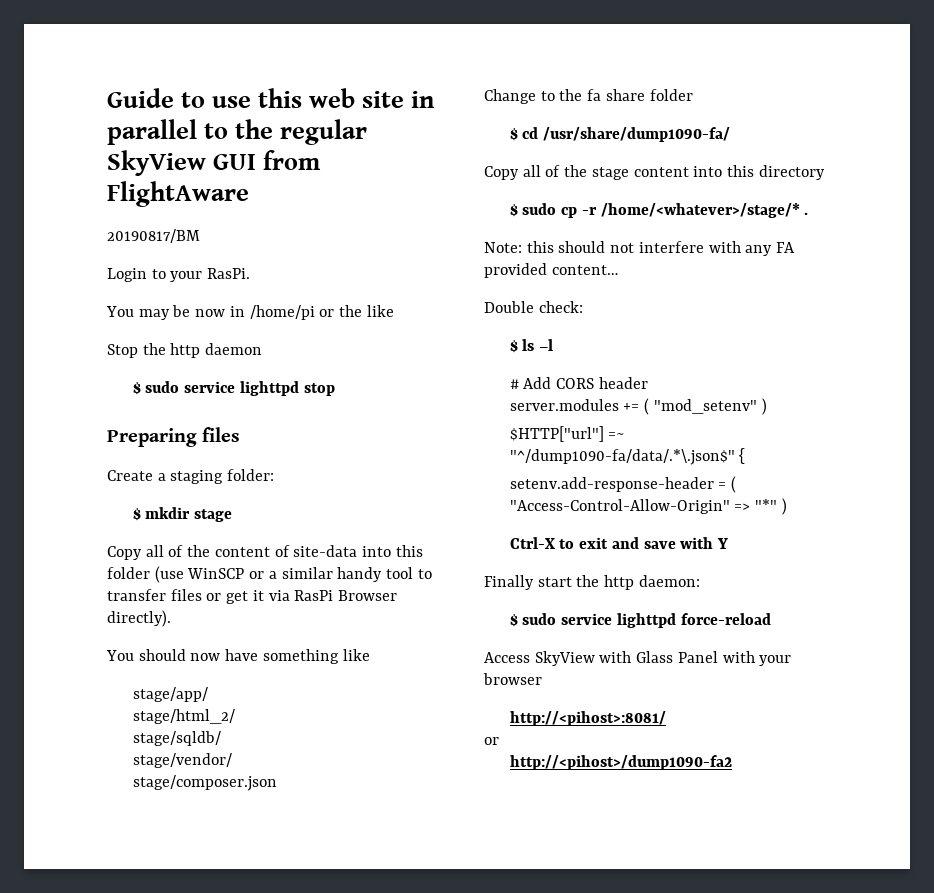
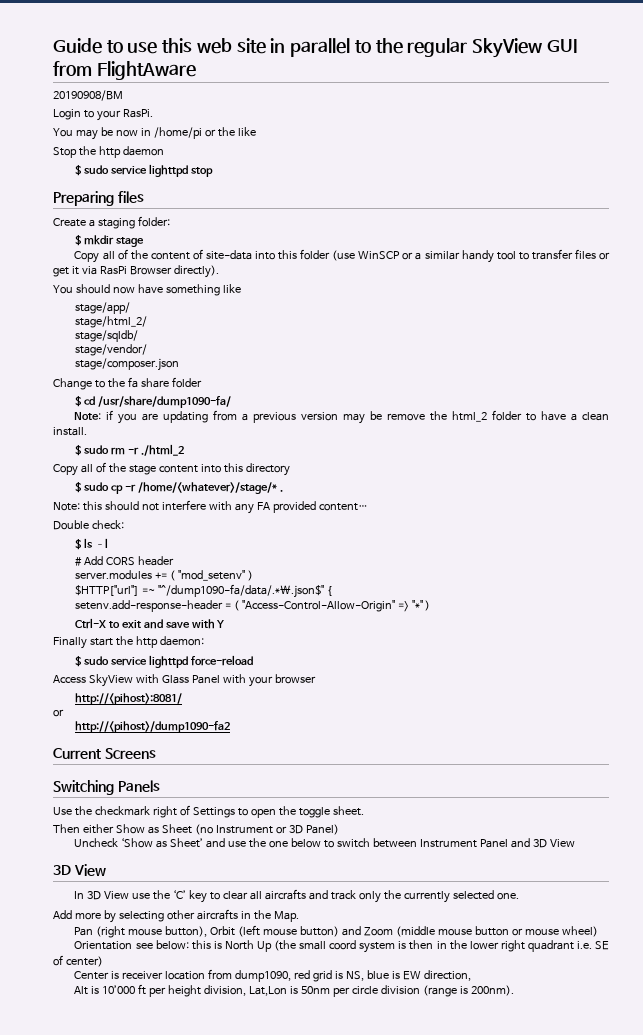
[107,229,200,243] 20190817/BM -> [53,90,123,101] 20190908/BM
(731, 134) none -> [74,410,610,424] [53,427,87,436] [74,444,184,456] // Note: if you are updating from a previous version may be remove the html_2 folder to have a clean install. // $ sudo rm -r ./html_2
(732, 762) none -> [53,748,156,759] [53,780,160,795] [53,805,364,818] [53,824,339,835] [74,838,576,848] [53,864,106,876] [74,889,519,903] [53,909,299,923] [74,925,599,938] [74,940,609,953] [53,955,103,967] [74,969,472,982] [74,984,515,997] // Current Screens // Switching Panels // Use the checkmark right of Settings to open the toggle sheet. // Then either Show as Sheet (no Instrument or 3D Panel) // Uncheck ‘Show as Sheet’ and use the one below to switch between Instrument Panel and 3D View // 3D View // In 3D View use the ‘C’ key to clear all aircrafts and track only the currently selected one. // Add more by selecting other aircrafts in the Map. // Pan (right mouse button), Orbit (left mouse button) and Zoom (middle mouse button or mouse wheel) // Orientation see below: this is North Up (the small coord system is then in the lower right quadrant i.e. SE of center) // Center is receiver location from dump1090, red grid is NS, blue is EW direction, // Alt is 10’000 ft per height division, Lat,Lon is 50nm per circle division (range is 200nm).

